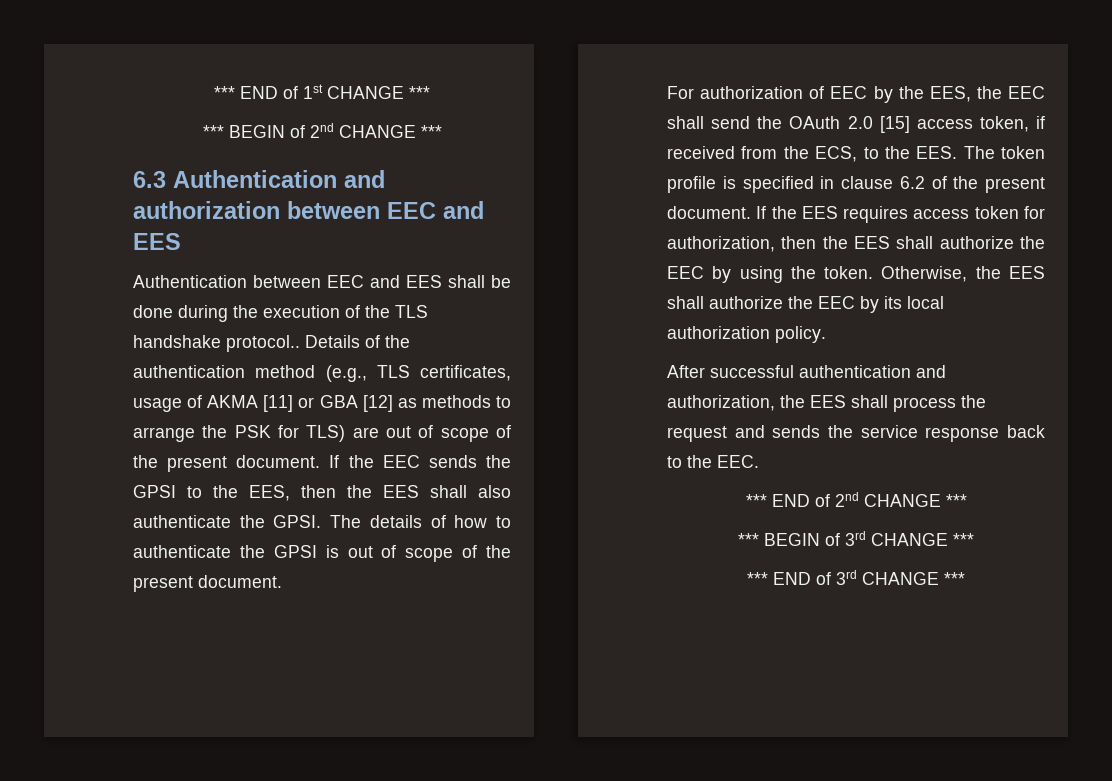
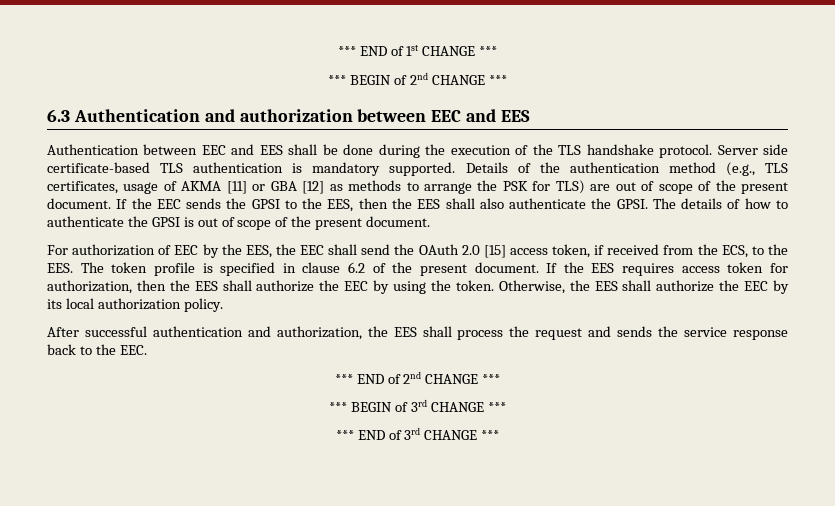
[226,335,300,352] protocol.. -> [659,144,789,158] [47,162,456,176] protocol. Server side certificate-based TLS authentication is mandatory supported.

